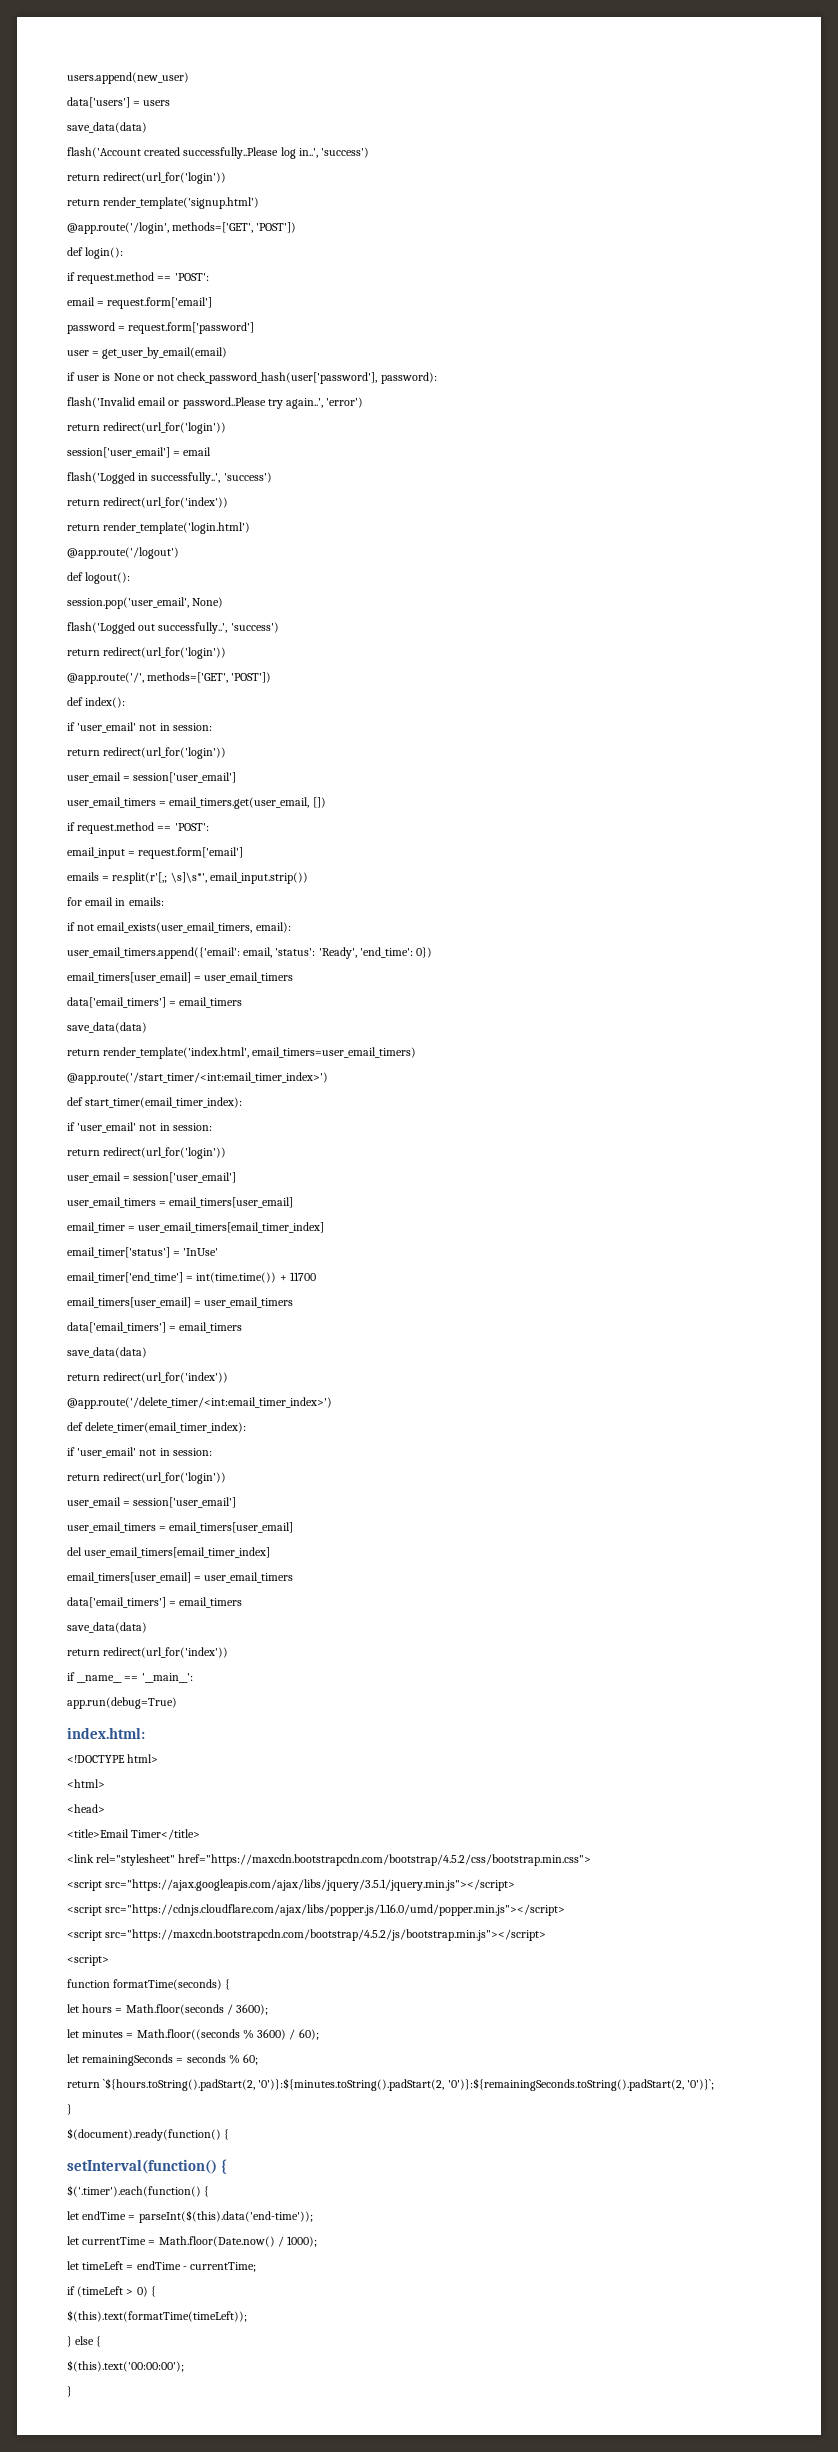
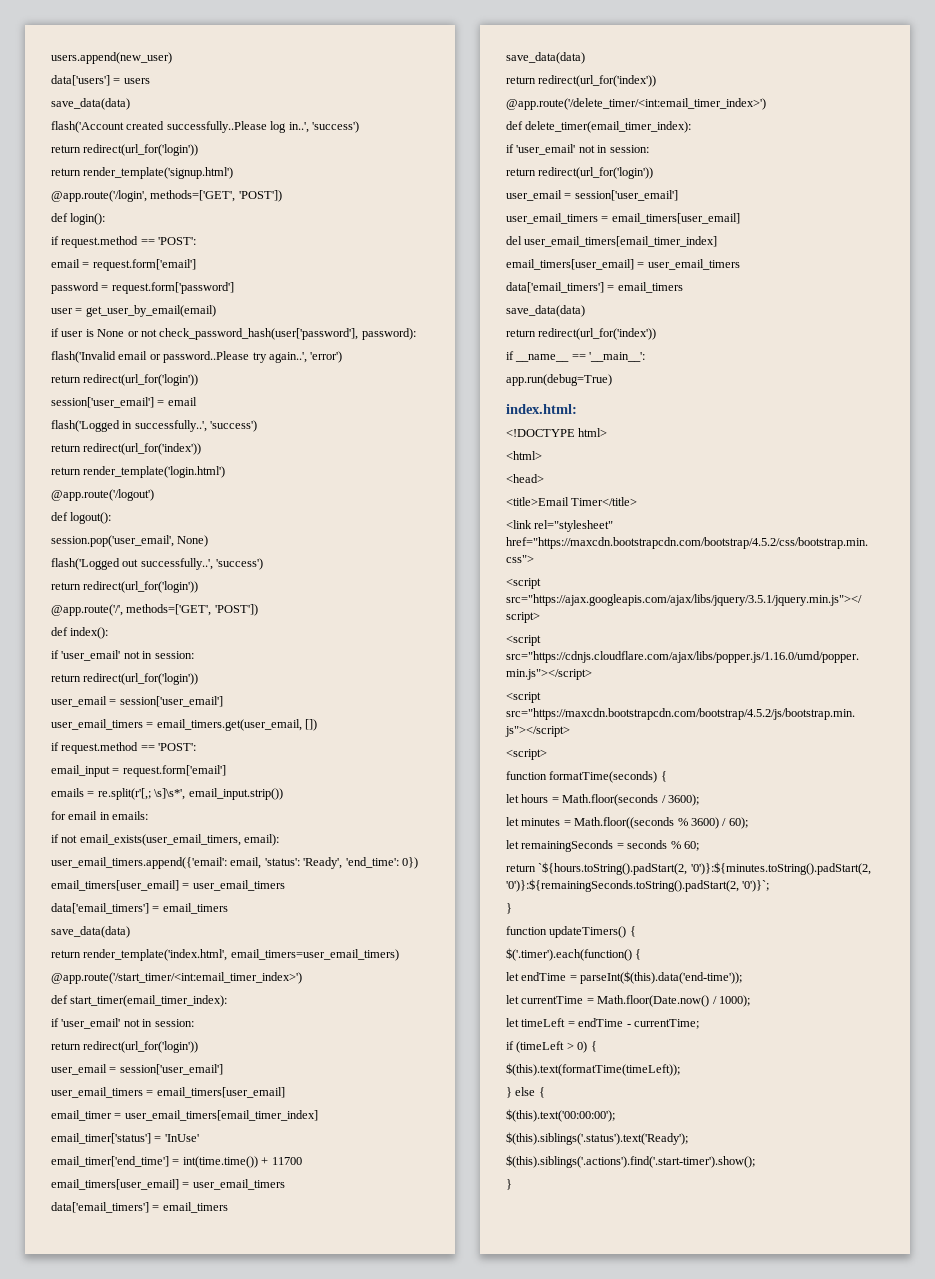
[67,2128,230,2141] [67,2159,217,2174] $(document).ready(function() { // setInterval(function() -> [506,926,627,938] function updateTimers()
(184, 2366) none -> [506,1132,688,1145] [506,1155,755,1168] // $(this).siblings('.status').text('Ready'); // $(this).siblings('.actions').find('.start-timer').show();

